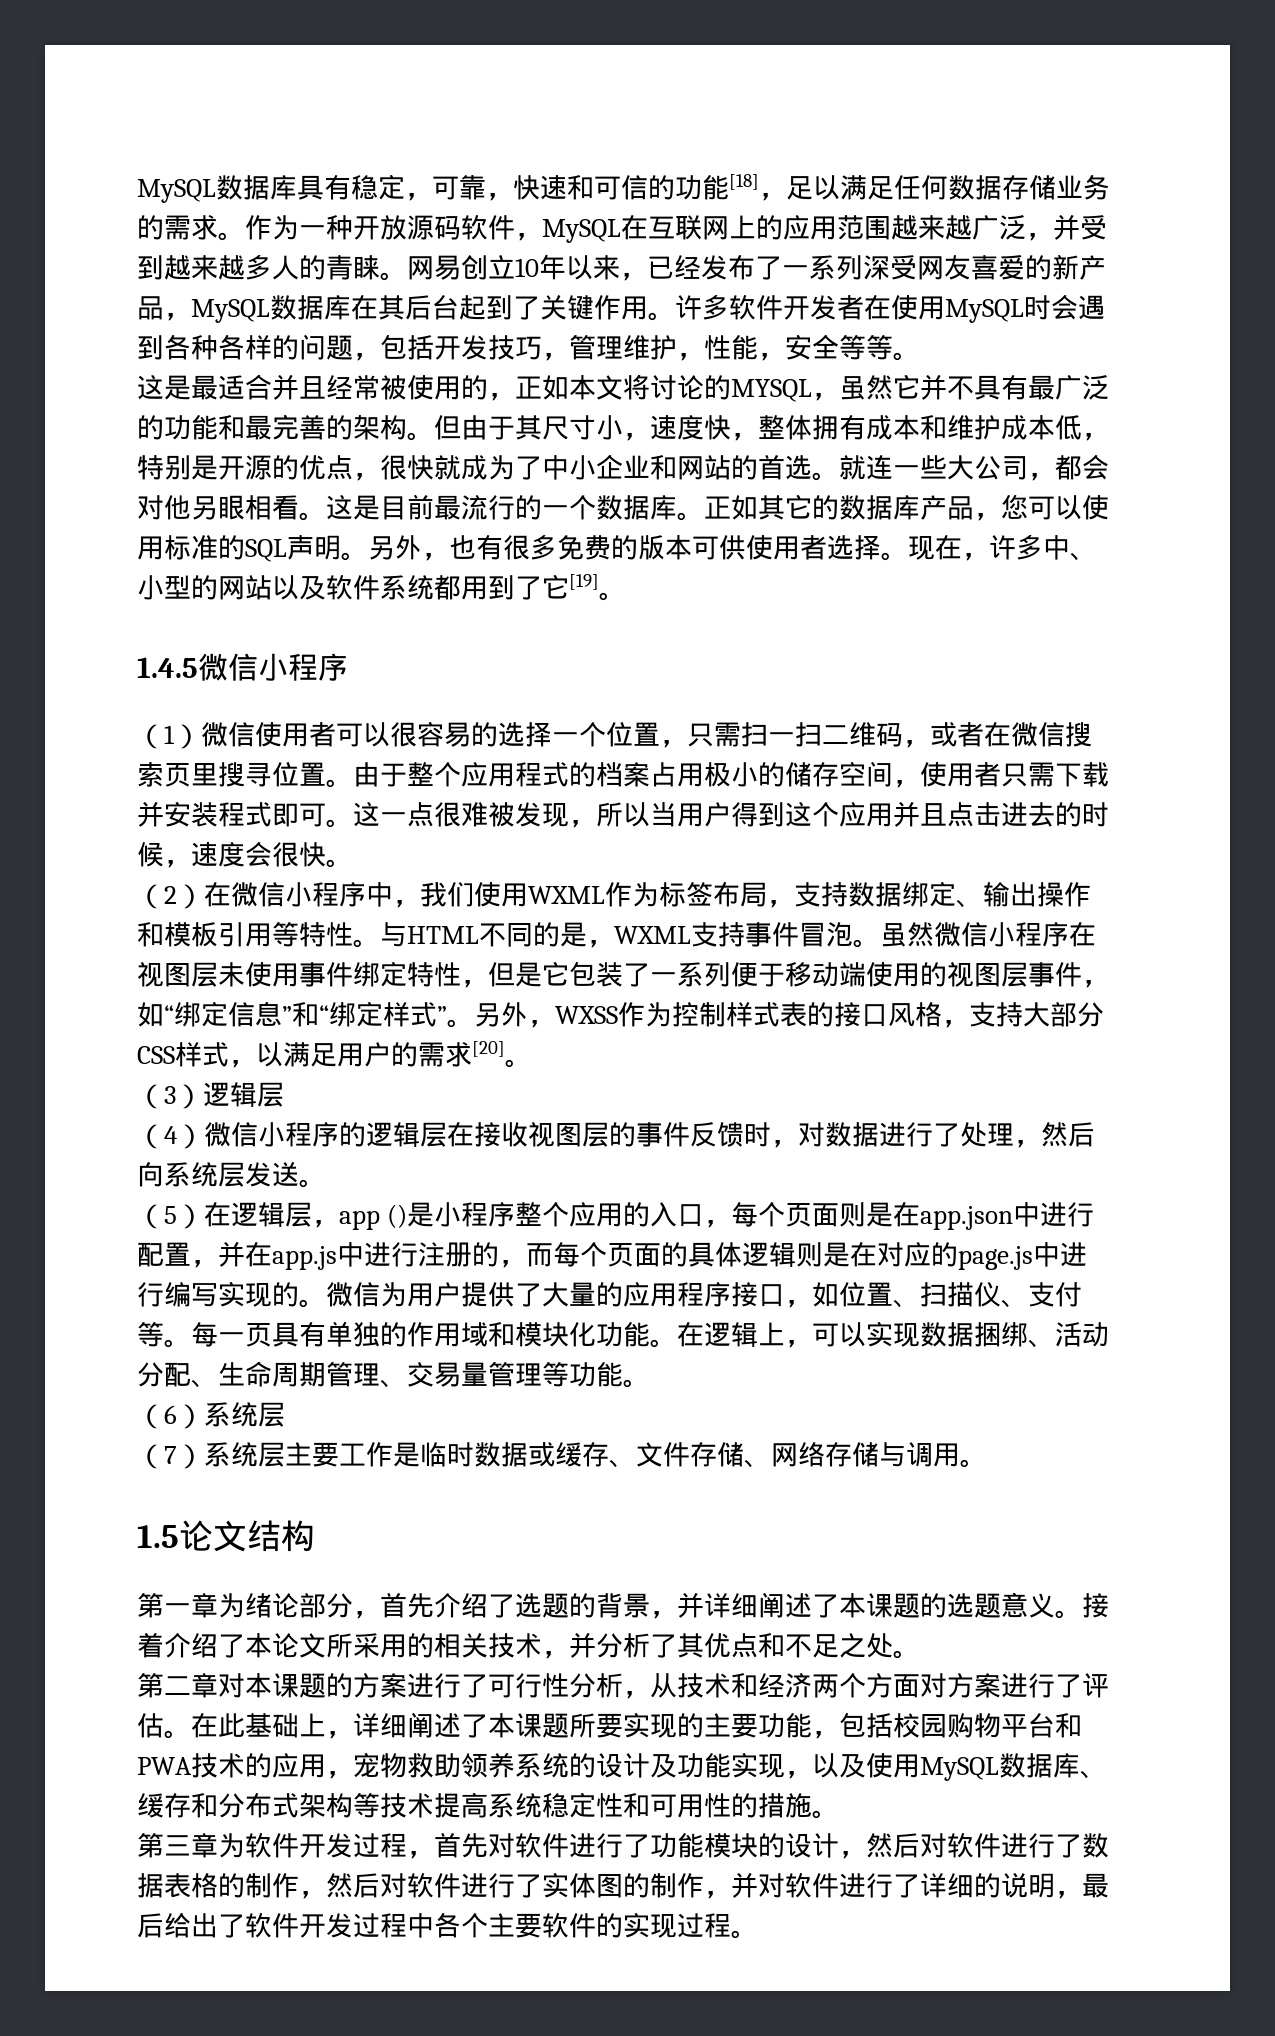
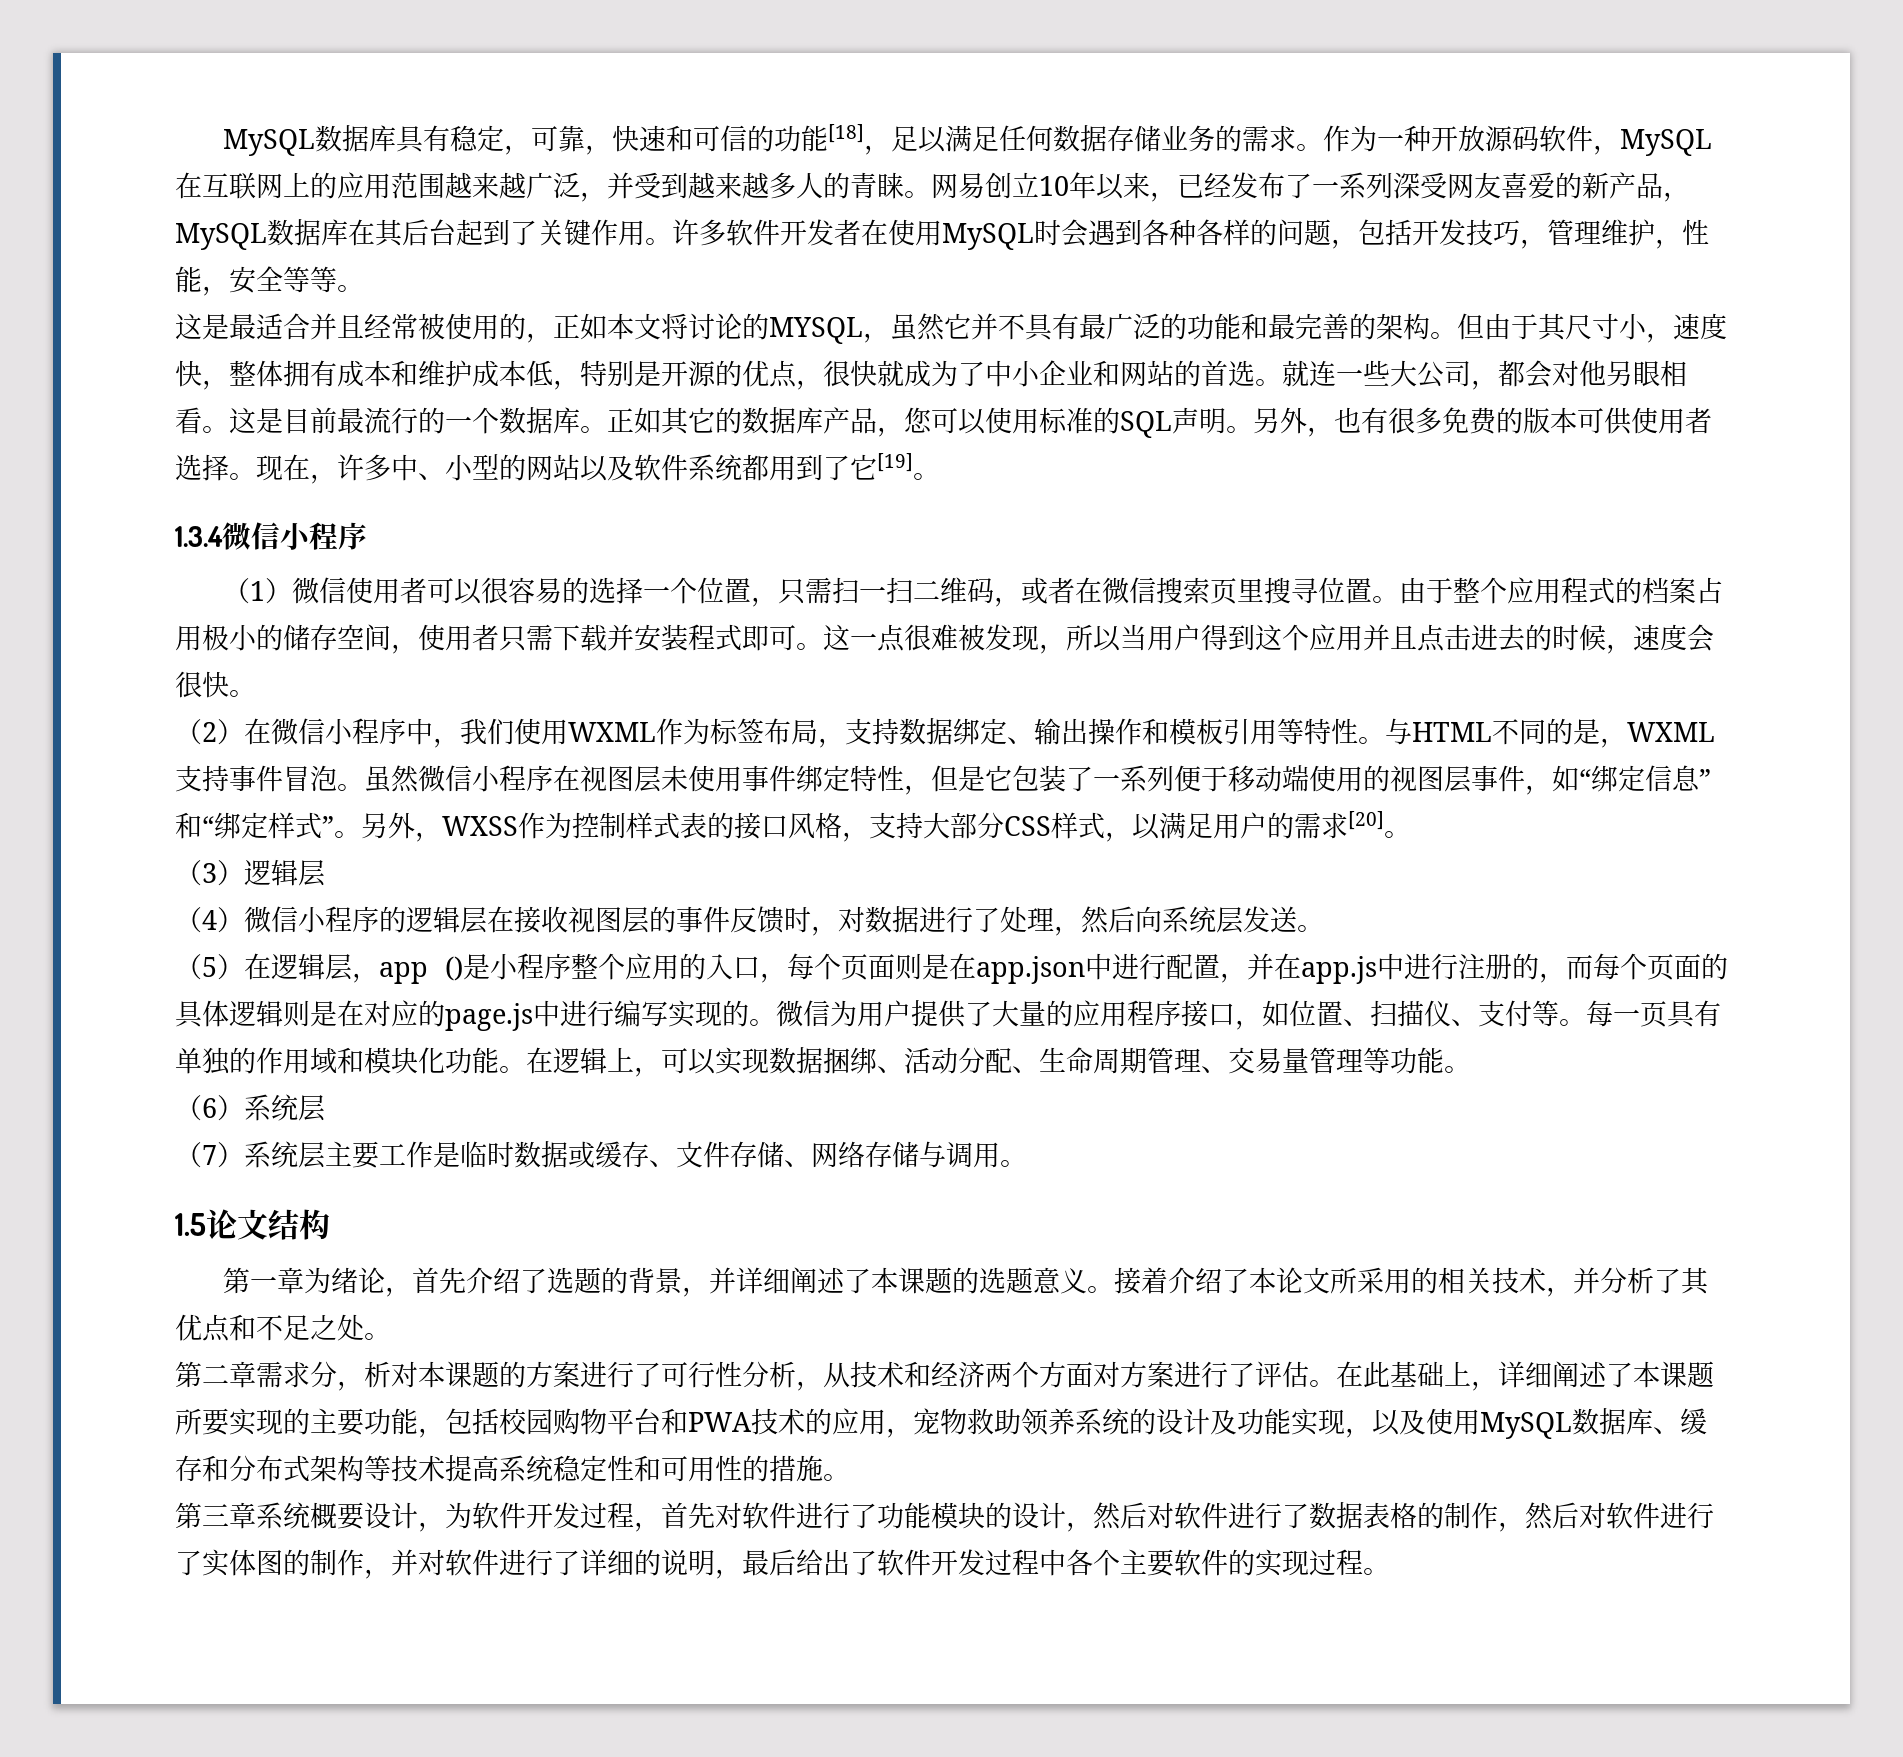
[137,657,198,678] 1.4.5 -> [175,526,223,547] 1.3.4
[299,1593,353,1618] 部分 -> (386, 1280) none
(218, 1685) none -> [256,1361,391,1391] 需求分，析
(218, 1845) none -> [256,1502,445,1532] 系统概要设计，

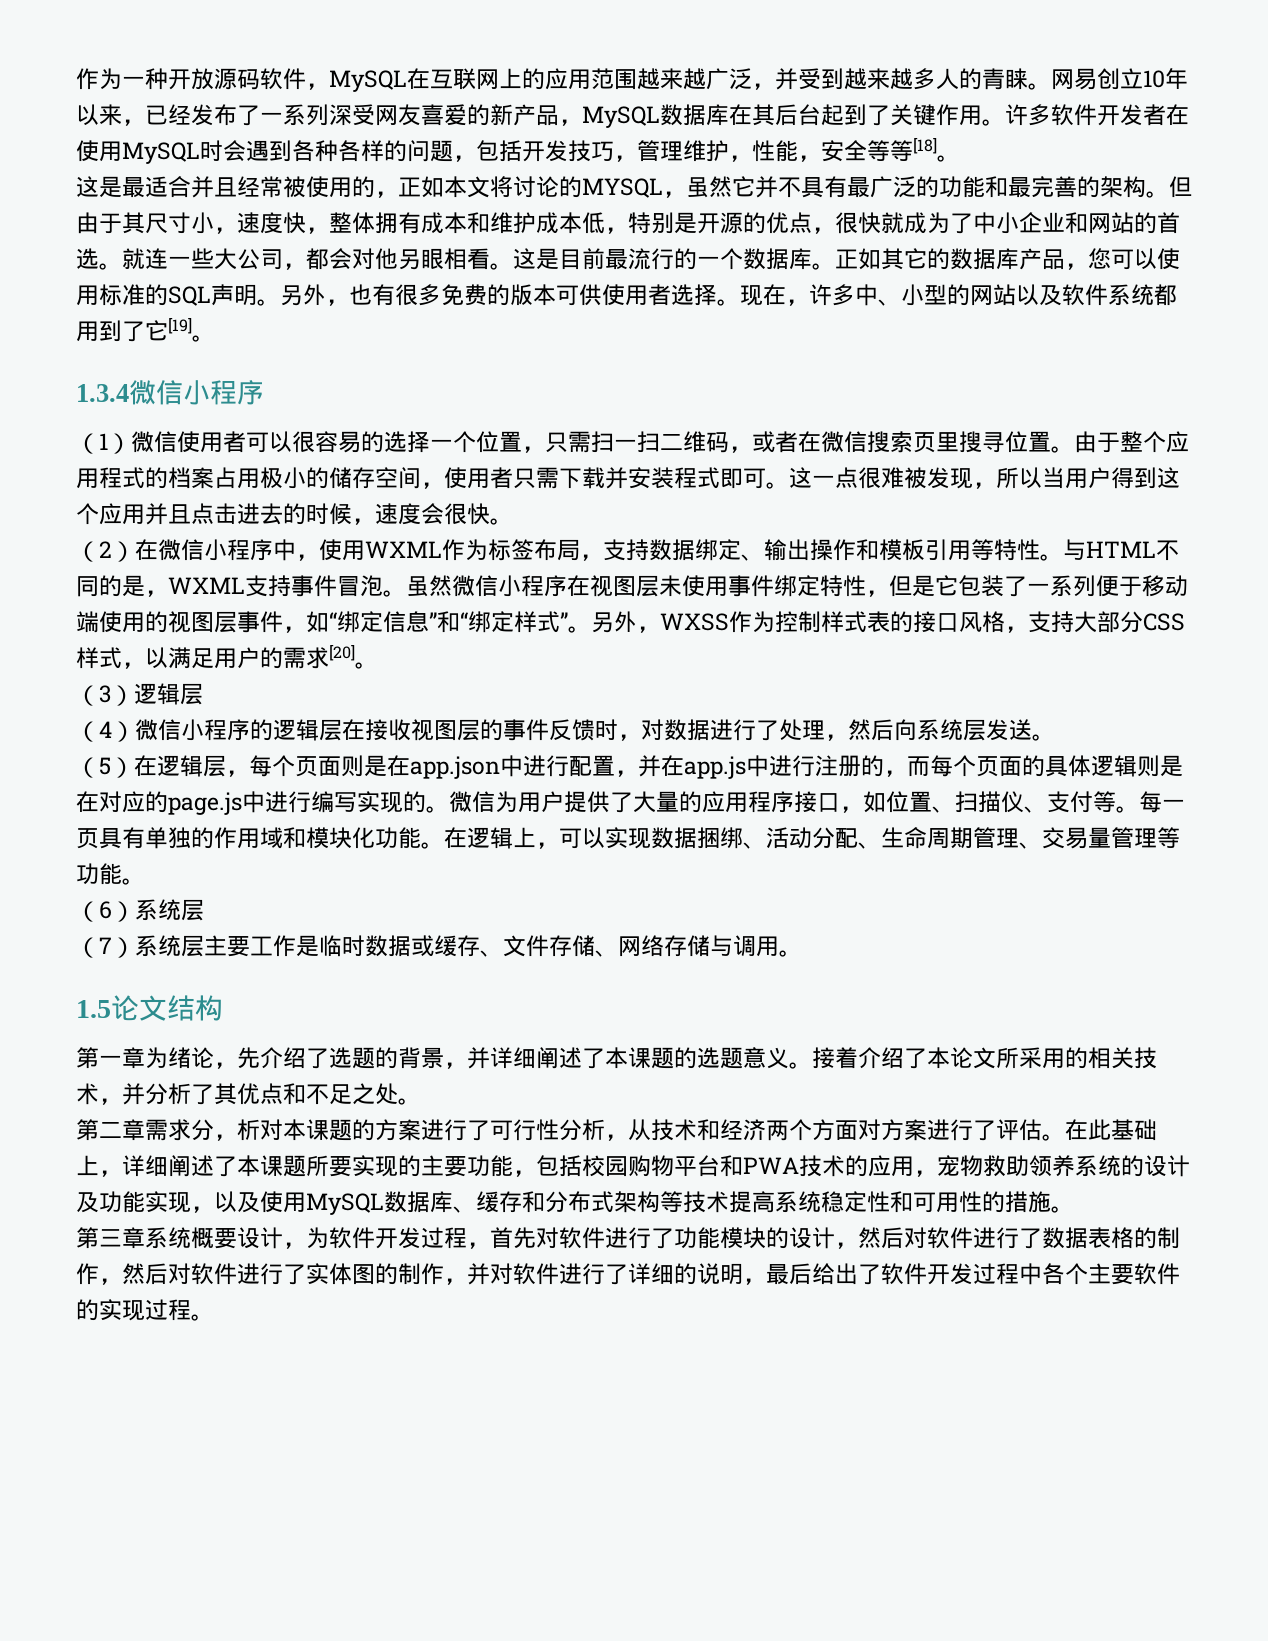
[223,124,865,156] [864,125,1324,155] MySQL数据库具有稳定，可靠，快速和可信的功能[18]，足以满足任何数据存储业务的需求。 -> (76, 79) none
(337, 279) none -> [913,138,937,154] [18]
[460,718,514,745] 我们 -> (319, 557) none
[379,953,787,984] app ()是小程序整个应用的入口， -> (249, 773) none
[412,1267,440,1294] 首 -> (237, 1065) none

